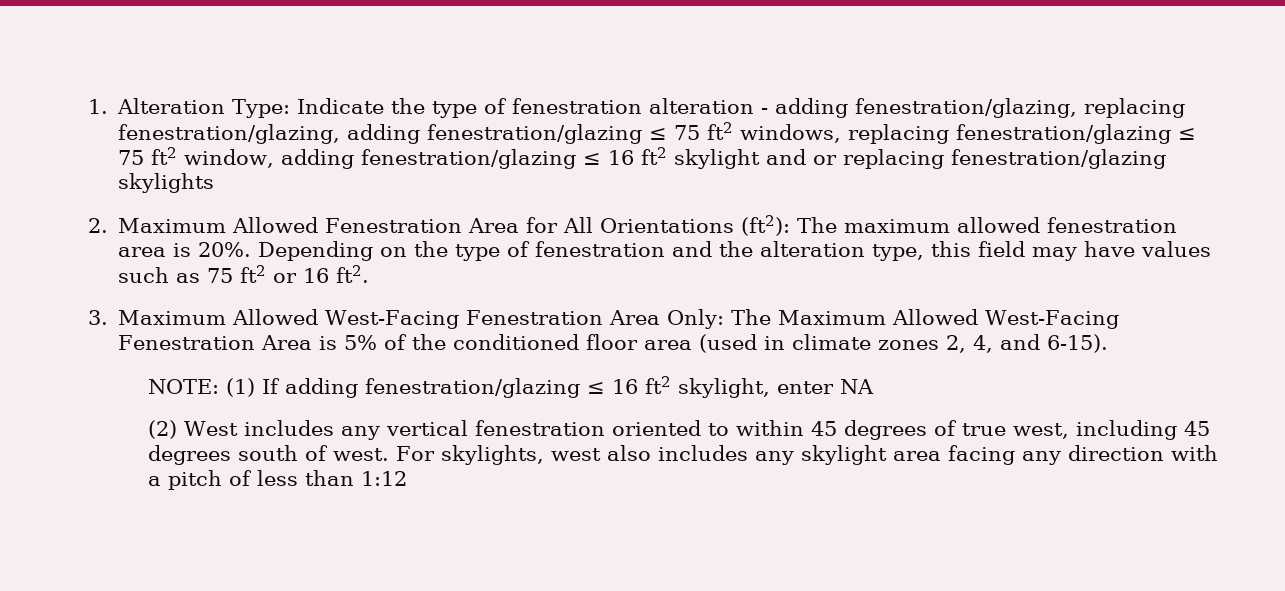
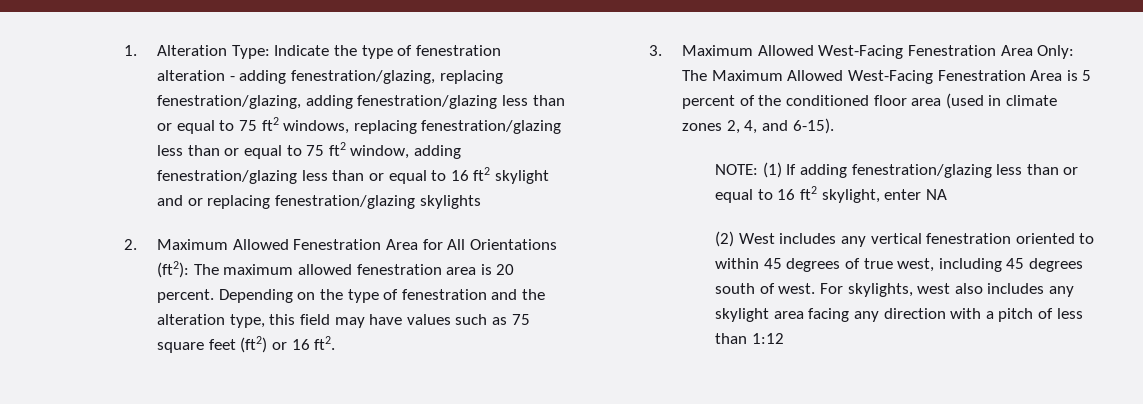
[649,128,668,140] ≤ -> [501,95,565,106] [157,120,235,134] less than or equal to
[1178,128,1197,140] ≤ -> [157,145,302,159] less than or equal to
[583,153,602,165] ≤ -> [301,170,447,184] less than or equal to
[198,242,252,257] 20%. -> [496,264,515,275] [157,289,215,303] 20 percent.
[240,265,267,283] ft2 -> [157,336,268,353] square feet (ft2)
[344,335,378,350] 5% -> [1082,70,1092,81] [682,95,736,109] 5 percent
[587,382,606,394] ≤ -> [996,164,1079,175] [715,189,773,203] less than or equal to

